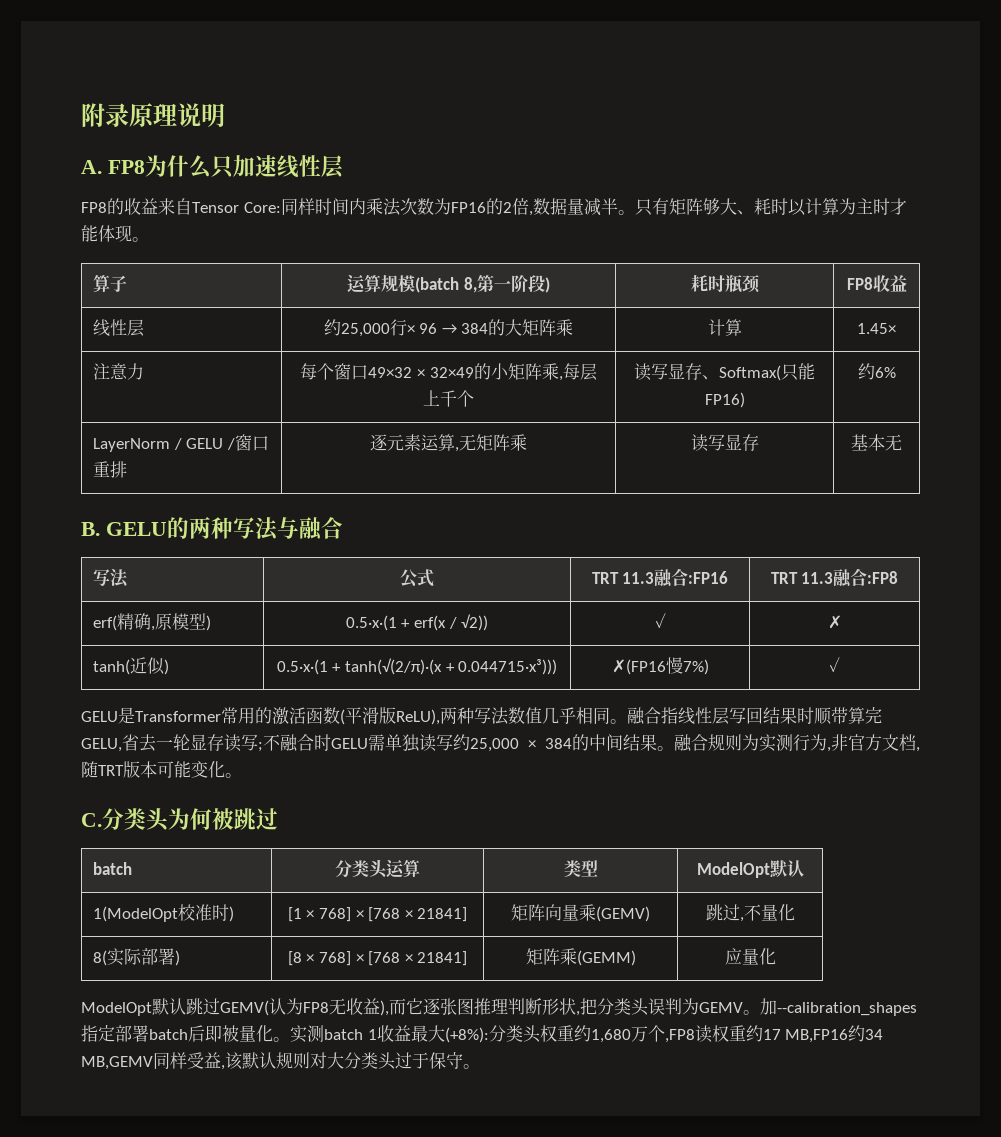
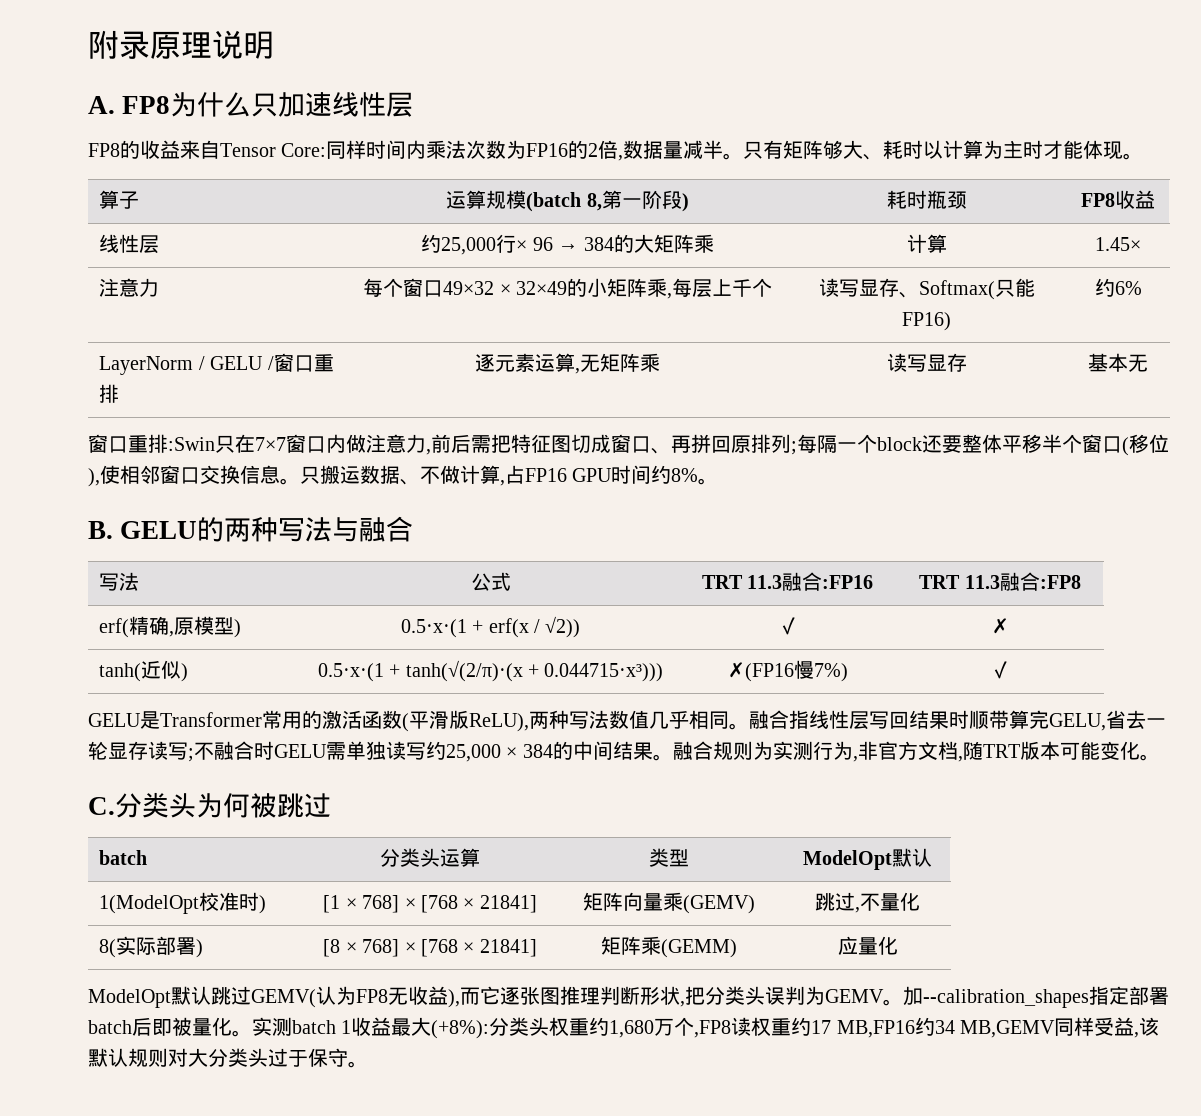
(902, 442) none -> [88,434,1169,456] [88,465,719,487] // 窗口重排:Swin只在7×7窗口内做注意力,前后需把特征图切成窗口、再拼回原排列;每隔一个block还要整体平移半个窗口(移位),使相邻窗口交换信息。只搬运数据、不做计算,占FP16 GPU时间约8%。

